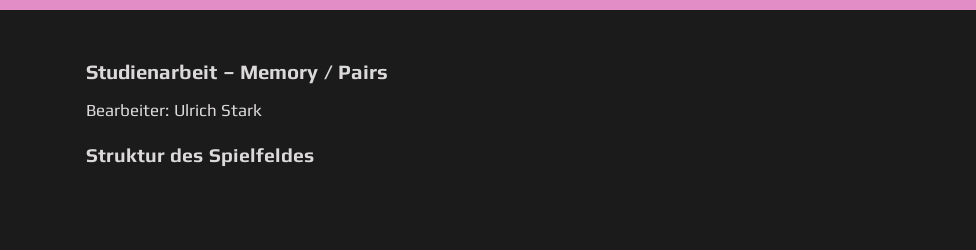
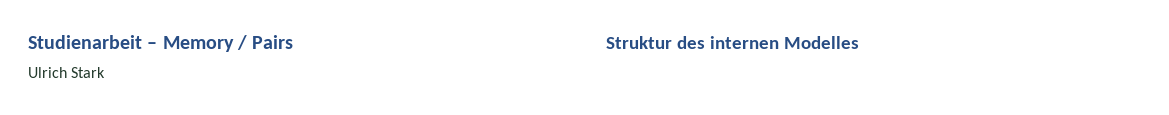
[86,104,169,117] Bearbeiter: -> (294, 42) none
[208,148,314,167] Spielfeldes -> [709,36,859,49] internen Modelles

